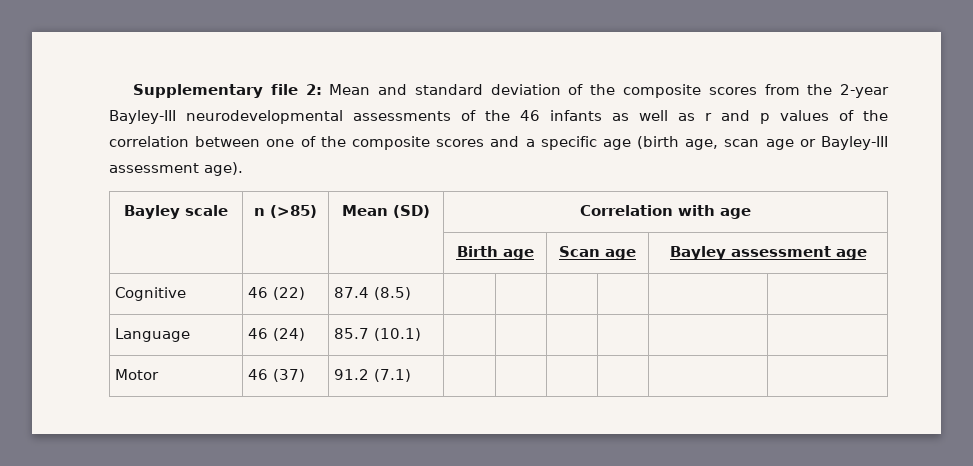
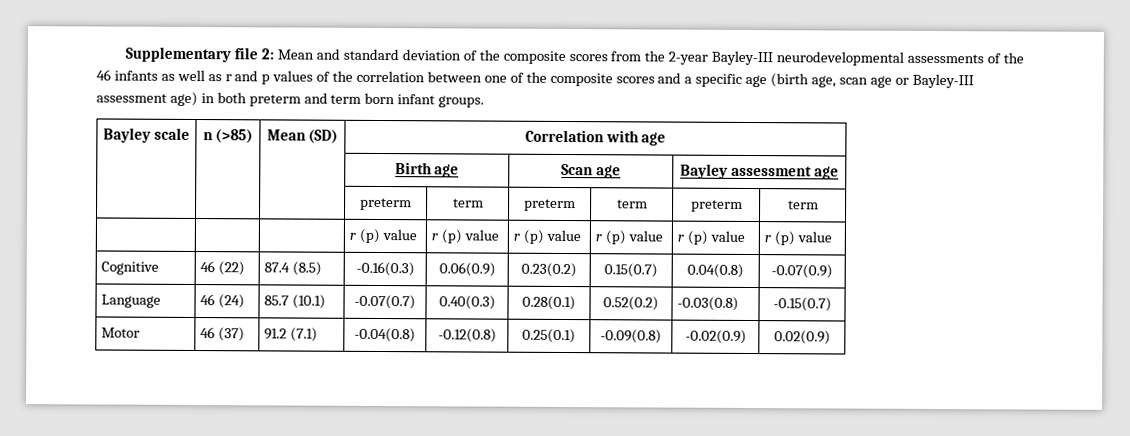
[204,162,243,176] age). -> [169,91,485,108] age) in both preterm and term born infant groups.
(867, 254) none -> [360,197,412,211] [452,198,484,208] [524,198,576,212] [616,199,648,209] [690,199,743,212] [787,200,819,210] [348,228,417,243] [430,229,499,244] [512,229,581,244] [594,230,663,245] [676,230,745,245] [763,231,832,246] // | | | preterm | term | preterm | term | preterm | term // | | | r (p) value | r (p) value | r (p) value | r (p) value | r (p) value | r (p) value
(412, 293) | | | | | -> [355,261,415,277] [438,262,496,277] [521,262,577,278] [604,263,658,278] [687,263,744,278] [771,264,833,279] -0.16(0.3) | 0.06(0.9) | 0.23(0.2) | 0.15(0.7) | 0.04(0.8) | -0.07(0.9)
(422, 334) | | | | | -> [354,294,416,310] [438,295,496,310] [522,295,576,311] [603,296,659,311] [676,296,739,311] [772,297,832,312] -0.07(0.7) | 0.40(0.3) | 0.28(0.1) | 0.52(0.2) | -0.03(0.8) | -0.15(0.7)
(412, 375) | | | | | -> [354,327,416,343] [437,328,497,343] [522,328,576,344] [600,329,662,344] [684,329,747,344] [773,330,831,345] -0.04(0.8) | -0.12(0.8) | 0.25(0.1) | -0.09(0.8) | -0.02(0.9) | 0.02(0.9)

